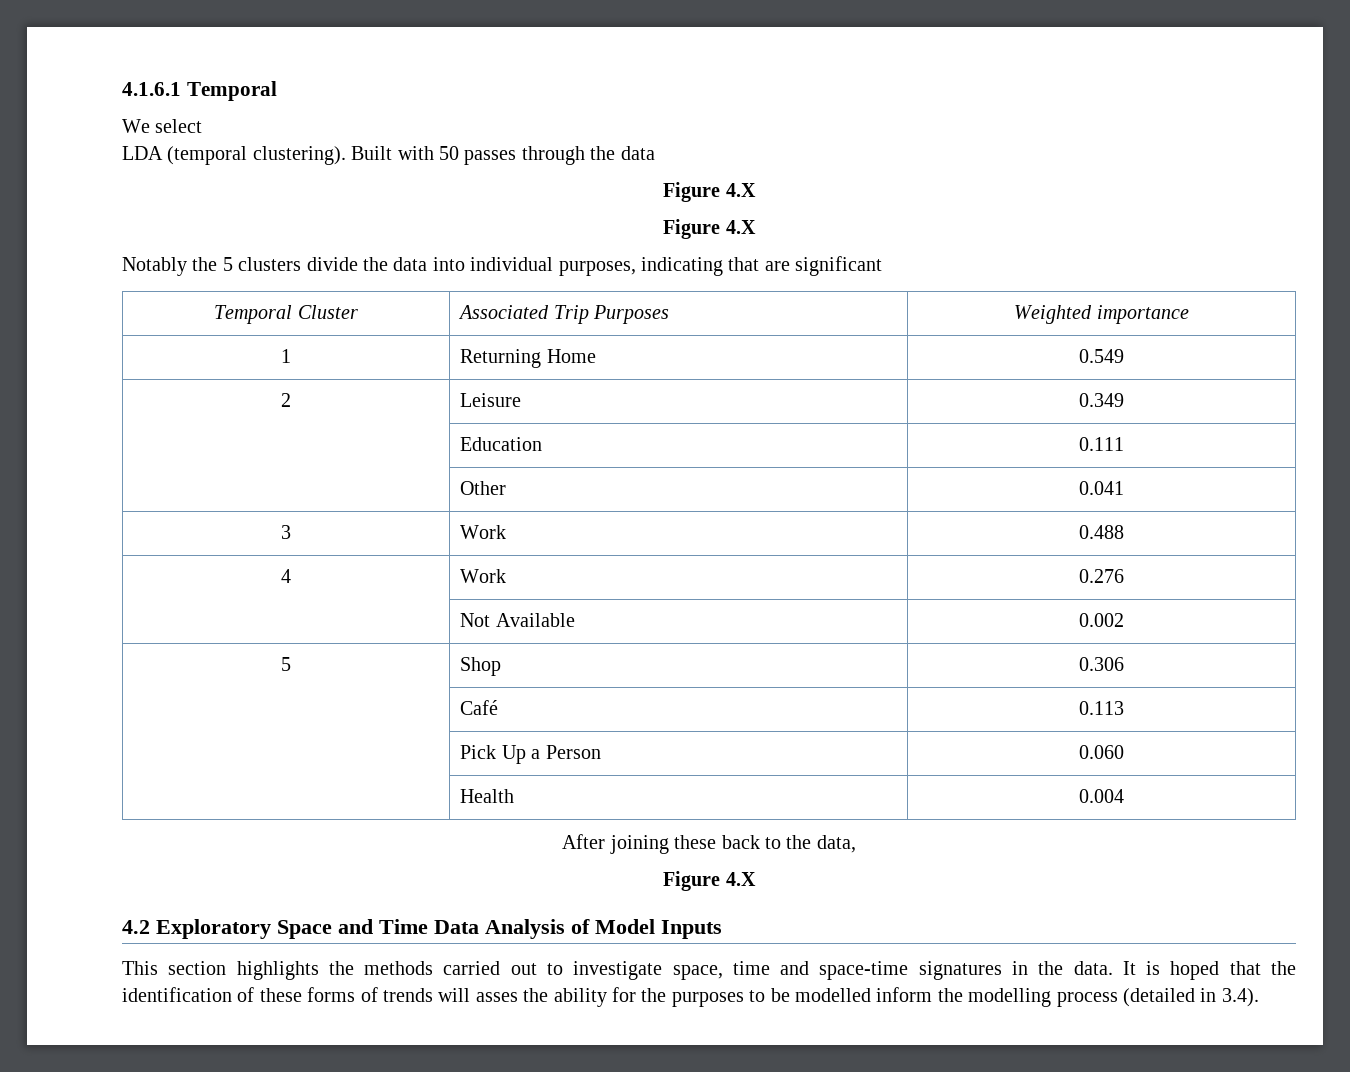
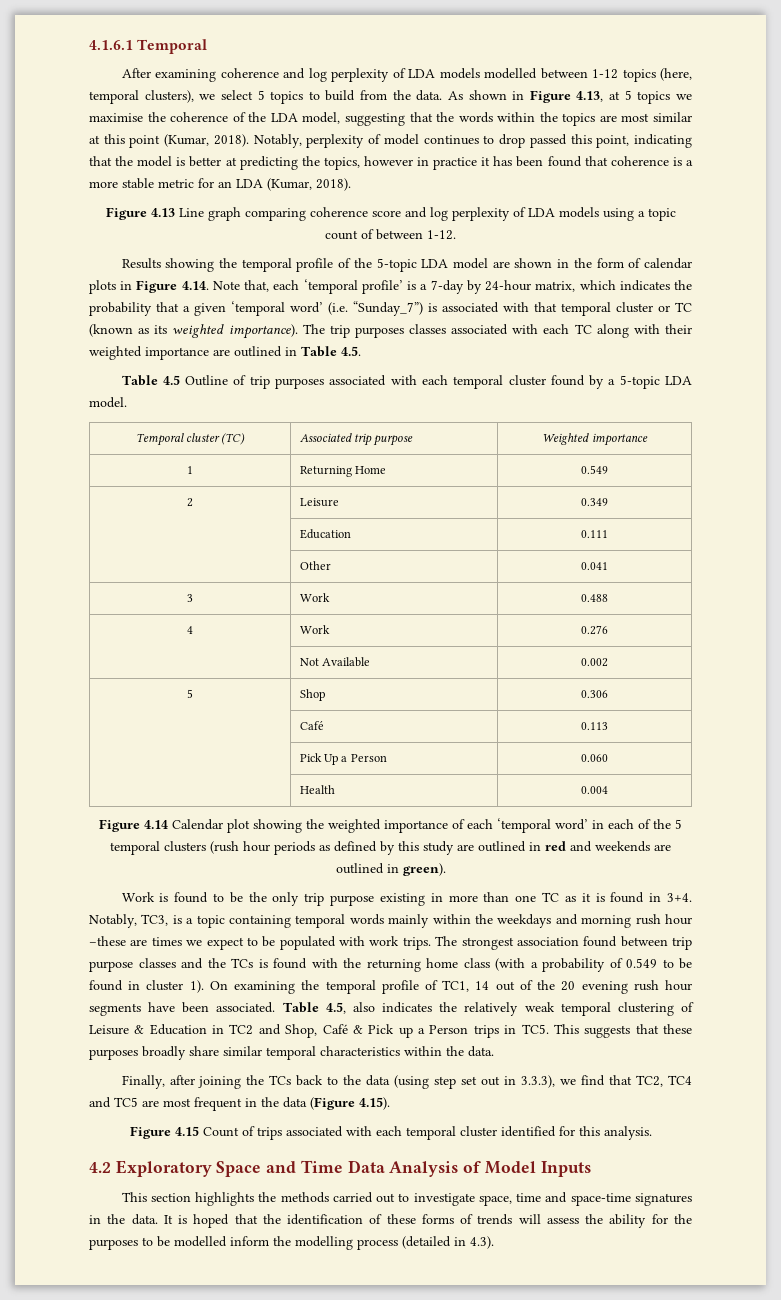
[122,119,203,133] [122,146,655,165] [663,182,756,202] [663,219,756,239] [122,256,883,276] [214,305,358,324] We select // LDA (temporal clustering). Built with 50 passes through the data // Figure 4.X // Figure 4.X // Notably the 5 clusters divide the data into individual purposes, indicating that are significant // Temporal Cluster -> [121,68,693,82] [89,90,693,104] [89,112,692,126] [89,134,693,148] [89,156,693,170] [89,178,351,191] [105,207,676,221] [325,229,456,240] [121,258,692,272] [89,279,693,294] [89,301,692,316] [89,324,692,339] [89,346,361,360] [121,375,692,389] [89,397,127,408] [135,433,246,446] After examining coherence and log perplexity of LDA models modelled between 1-12 topics (here, temporal clusters), we select 5 topics to build from the data. As shown in Figure 4.13, at 5 topics we maximise the coherence of the LDA model, suggesting that the words within the topics are most similar at this point (Kumar, 2018). Notably, perplexity of model continues to drop passed this point, indicating that the model is better at predicting the topics, however in practice it has been found that coherence is a more stable metric for an LDA (Kumar, 2018). // Figure 4.13 Line graph comparing coherence score and log perplexity of LDA models using a topic count of between 1-12. // Results showing the temporal profile of the 5-topic LDA model are shown in the form of calendar plots in Figure 4.14. Note that, each ‘temporal profile’ is a 7-day by 24-hour matrix, which indicates the probability that a given ‘temporal word’ (i.e. “Sunday_7”) is associated with that temporal cluster or TC (known as its weighted importance). The trip purposes classes associated with each TC along with their weighted importance are outlined in Table 4.5. // Table 4.5 Outline of trip purposes associated with each temporal cluster found by a 5-topic LDA model. // Temporal cluster (TC)
[553,305,670,324] Trip Purposes -> [354,433,414,446] trip purpose
[562,834,856,854] [663,871,756,891] After joining these back to the data, // Figure 4.X -> [99,818,682,833] [110,841,671,855] [335,863,446,876] [121,892,692,906] [89,914,692,928] [89,936,692,950] [89,958,692,972] [89,980,692,994] [89,1002,694,1016] [89,1024,692,1038] [89,1046,494,1060] [121,1075,693,1089] [89,1097,390,1111] [129,1126,652,1140] Figure 4.14 Calendar plot showing the weighted importance of each ‘temporal word’ in each of the 5 temporal clusters (rush hour periods as defined by this study are outlined in red and weekends are outlined in green). // Work is found to be the only trip purpose existing in more than one TC as it is found in 3+4. Notably, TC3, is a topic containing temporal words mainly within the weekdays and morning rush hour –these are times we expect to be populated with work trips. The strongest association found between trip purpose classes and the TCs is found with the returning home class (with a probability of 0.549 to be found in cluster 1). On examining the temporal profile of TC1, 14 out of the 20 evening rush hour segments have been associated. Table 4.5, also indicates the relatively weak temporal clustering of Leisure & Education in TC2 and Shop, Café & Pick up a Person trips in TC5. This suggests that these purposes broadly share similar temporal characteristics within the data. // Finally, after joining the TCs back to the data (using step set out in 3.3.3), we find that TC2, TC4 and TC5 are most frequent in the data (Figure 4.15). // Figure 4.15 Count of trips associated with each temporal cluster identified for this analysis.
[475,992,518,1002] asses -> [546,1218,579,1224] assess
[1221,988,1259,1007] 3.4). -> [470,1236,494,1249] 4.3).

